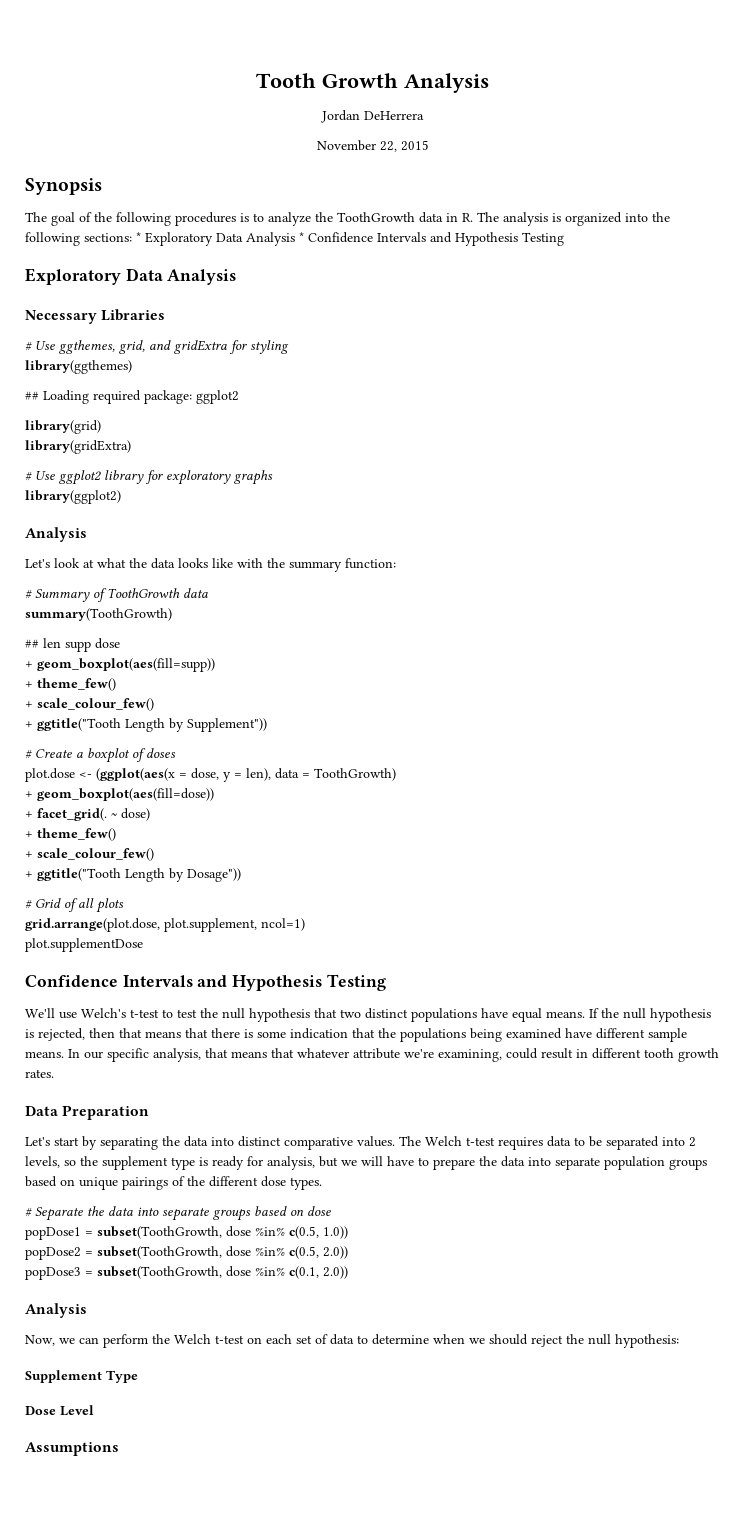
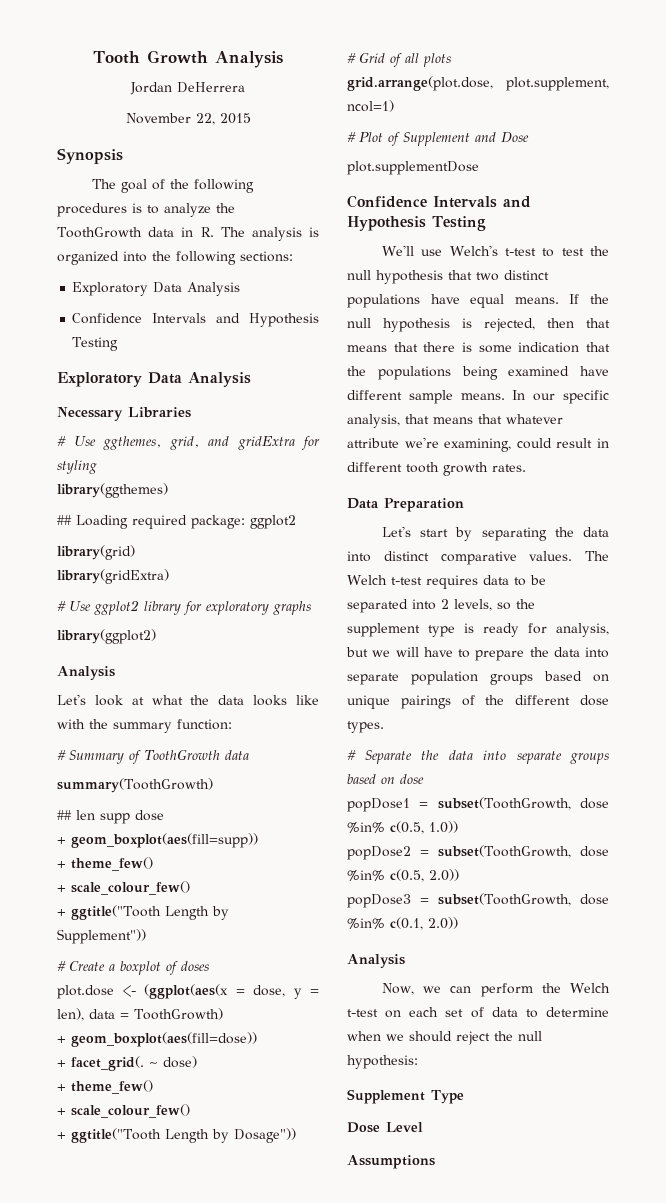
[136,232,304,246] * Exploratory Data Analysis * -> [72,282,241,296] // Exploratory Data Analysis //
(305, 924) none -> [347,132,529,146] // # Plot of Supplement and Dose

